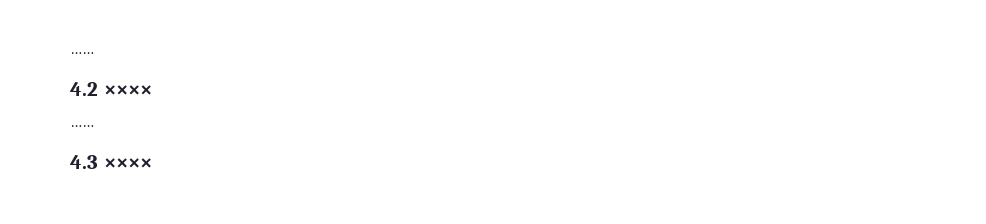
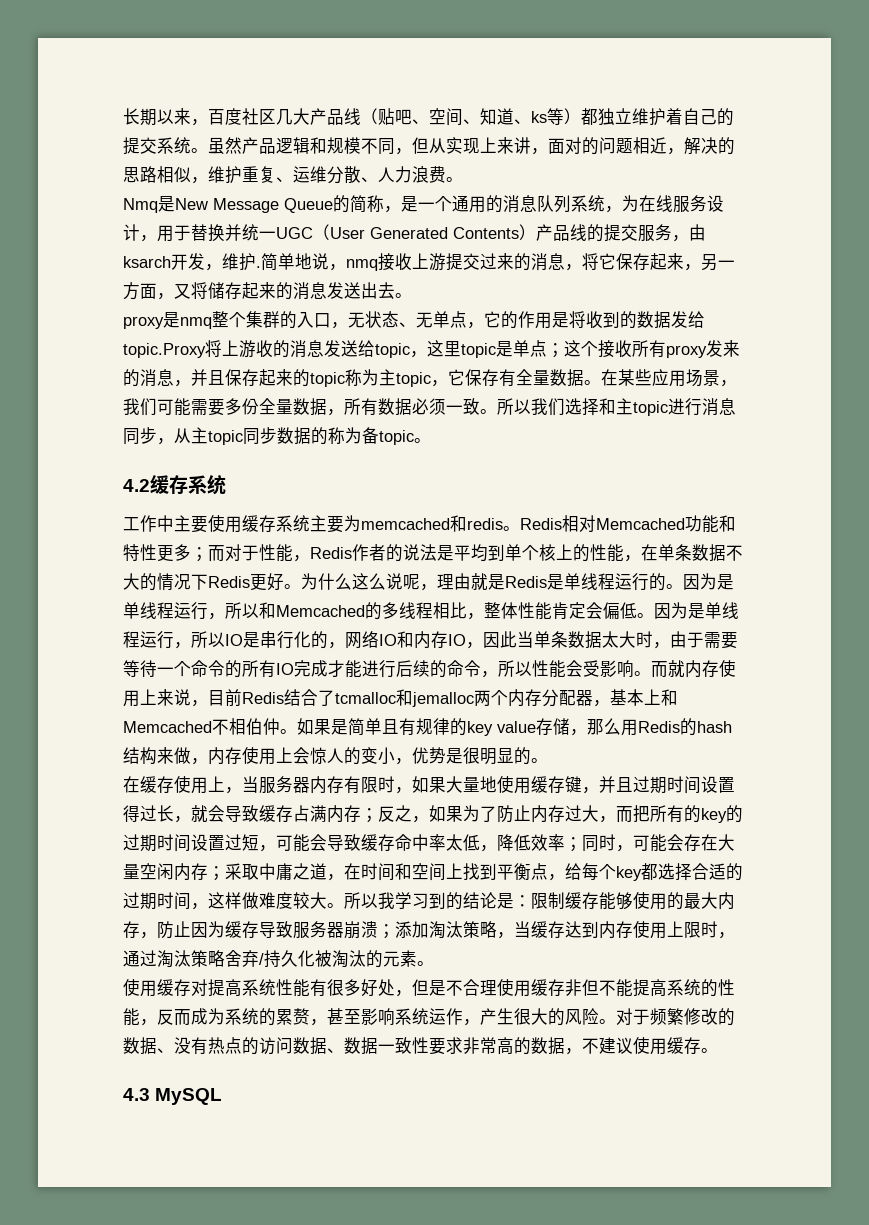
[70,52,94,54] [70,82,152,96] [70,125,94,127] …… // 4.2 ×××× // …… -> [123,108,734,126] [123,137,735,155] [123,166,463,184] [123,195,724,213] [123,224,706,242] [123,253,735,271] [123,282,412,300] [123,311,705,329] [123,340,740,358] [123,369,737,387] [123,398,736,416] [123,427,431,445] [123,474,226,495] [123,515,736,533] [123,544,743,562] [123,573,734,591] [123,602,739,620] [123,631,738,649] [123,660,736,678] [123,689,678,707] [123,718,732,736] [123,747,548,765] [123,776,735,794] [123,805,743,823] [123,834,735,852] [123,863,743,881] [123,892,735,910] [123,921,735,939] [123,950,434,968] [123,979,735,997] [123,1008,735,1026] [123,1037,718,1055] 长期以来，百度社区几大产品线（贴吧、空间、知道、ks等）都独立维护着自己的提交系统。虽然产品逻辑和规模不同，但从实现上来讲，面对的问题相近，解决的思路相似，维护重复、运维分散、人力浪费。 // Nmq是New Message Queue的简称，是一个通用的消息队列系统，为在线服务设计，用于替换并统一UGC（User Generated Contents）产品线的提交服务，由ksarch开发，维护.简单地说，nmq接收上游提交过来的消息，将它保存起来，另一方面，又将储存起来的消息发送出去。 // proxy是nmq整个集群的入口，无状态、无单点，它的作用是将收到的数据发给topic.Proxy将上游收的消息发送给topic，这里topic是单点；这个接收所有proxy发来的消息，并且保存起来的topic称为主topic，它保存有全量数据。在某些应用场景，我们可能需要多份全量数据，所有数据必须一致。所以我们选择和主topic进行消息同步，从主topic同步数据的称为备topic。 // 4.2缓存系统 // 工作中主要使用缓存系统主要为memcached和redis。Redis相对Memcached功能和特性更多；而对于性能，Redis作者的说法是平均到单个核上的性能，在单条数据不大的情况下Redis更好。为什么这么说呢，理由就是Redis是单线程运行的。因为是单线程运行，所以和Memcached的多线程相比，整体性能肯定会偏低。因为是单线程运行，所以IO是串行化的，网络IO和内存IO，因此当单条数据太大时，由于需要等待一个命令的所有IO完成才能进行后续的命令，所以性能会受影响。而就内存使用上来说，目前Redis结合了tcmalloc和jemalloc两个内存分配器，基本上和Memcached不相伯仲。如果是简单且有规律的key value存储，那么用Redis的hash结构来做，内存使用上会惊人的变小，优势是很明显的。 // 在缓存使用上，当服务器内存有限时，如果大量地使用缓存键，并且过期时间设置得过长，就会导致缓存占满内存；反之，如果为了防止内存过大，而把所有的key的过期时间设置过短，可能会导致缓存命中率太低，降低效率；同时，可能会存在大量空闲内存；采取中庸之道，在时间和空间上找到平衡点，给每个key都选择合适的过期时间，这样做难度较大。所以我学习到的结论是：限制缓存能够使用的最大内存，防止因为缓存导致服务器崩溃；添加淘汰策略，当缓存达到内存使用上限时，通过淘汰策略舍弃/持久化被淘汰的元素。 // 使用缓存对提高系统性能有很多好处，但是不合理使用缓存非但不能提高系统的性能，反而成为系统的累赘，甚至影响系统运作，产生很大的风险。对于频繁修改的数据、没有热点的访问数据、数据一致性要求非常高的数据，不建议使用缓存。
[103,158,152,169] ×××× -> [155,1088,223,1105] MySQL

